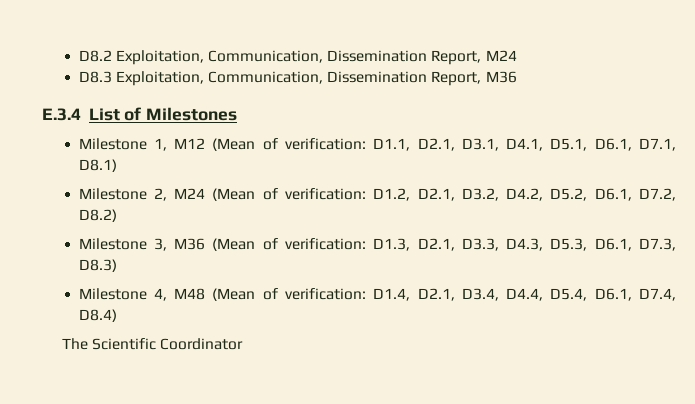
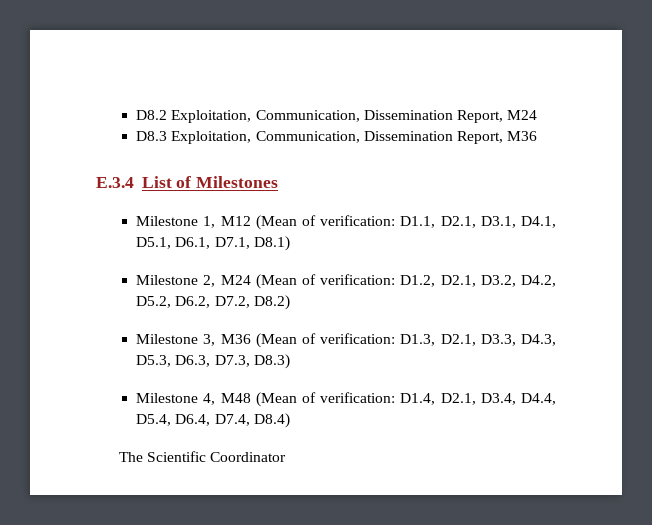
[594,188,632,201] D6.1, -> [175,296,211,308] D6.2,
[594,238,632,251] D6.1, -> [175,355,211,367] D6.3,
[594,288,632,301] D6.1, -> [175,414,211,426] D6.4,

